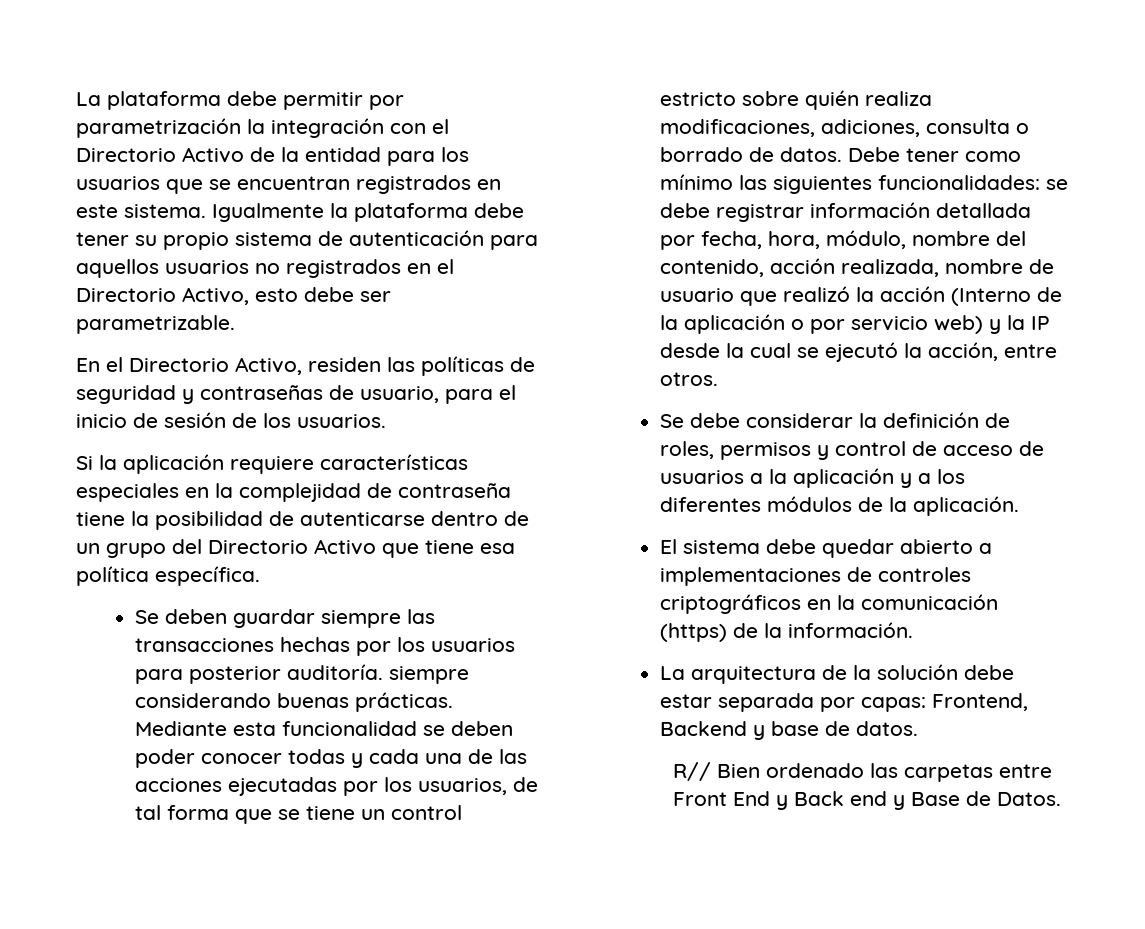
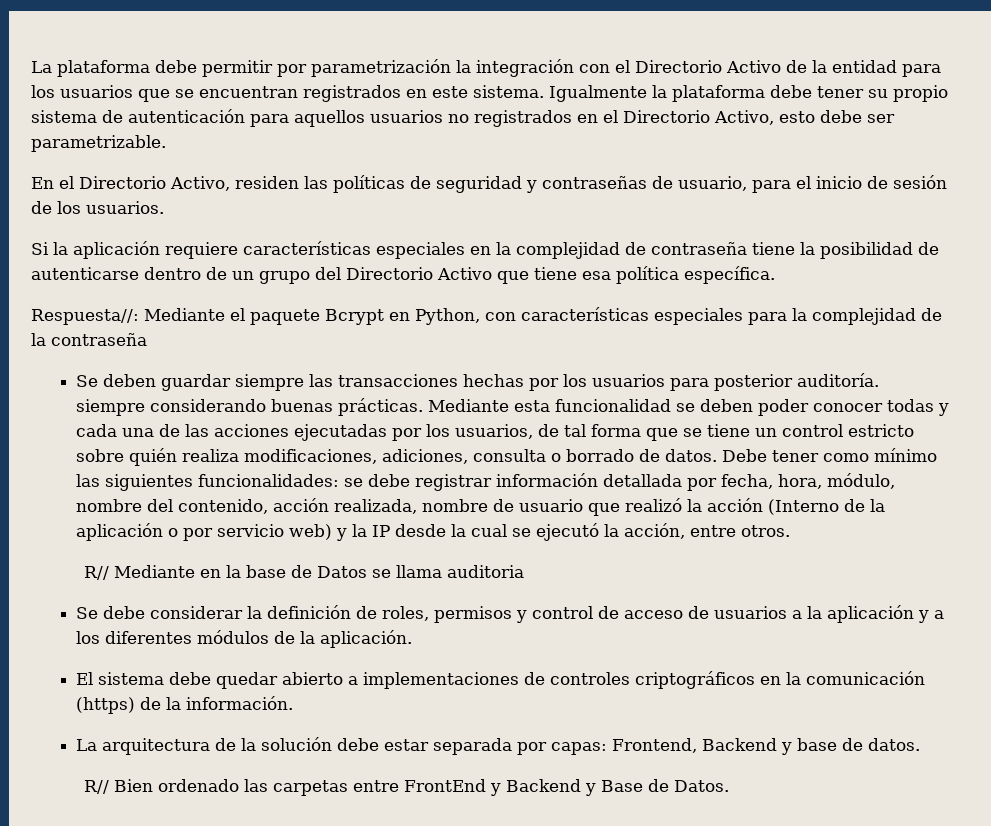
(260, 576) none -> [31,307,942,325] [31,333,147,346] // Respuesta//: Mediante el paquete Bcrypt en Python, con características especiales para la complejidad de la contraseña
(719, 379) none -> [83,565,524,580] // R// Mediante en la base de Datos se llama auditoria
[673,791,888,810] Front End y Back end -> [403,779,581,796] FrontEnd y Backend

